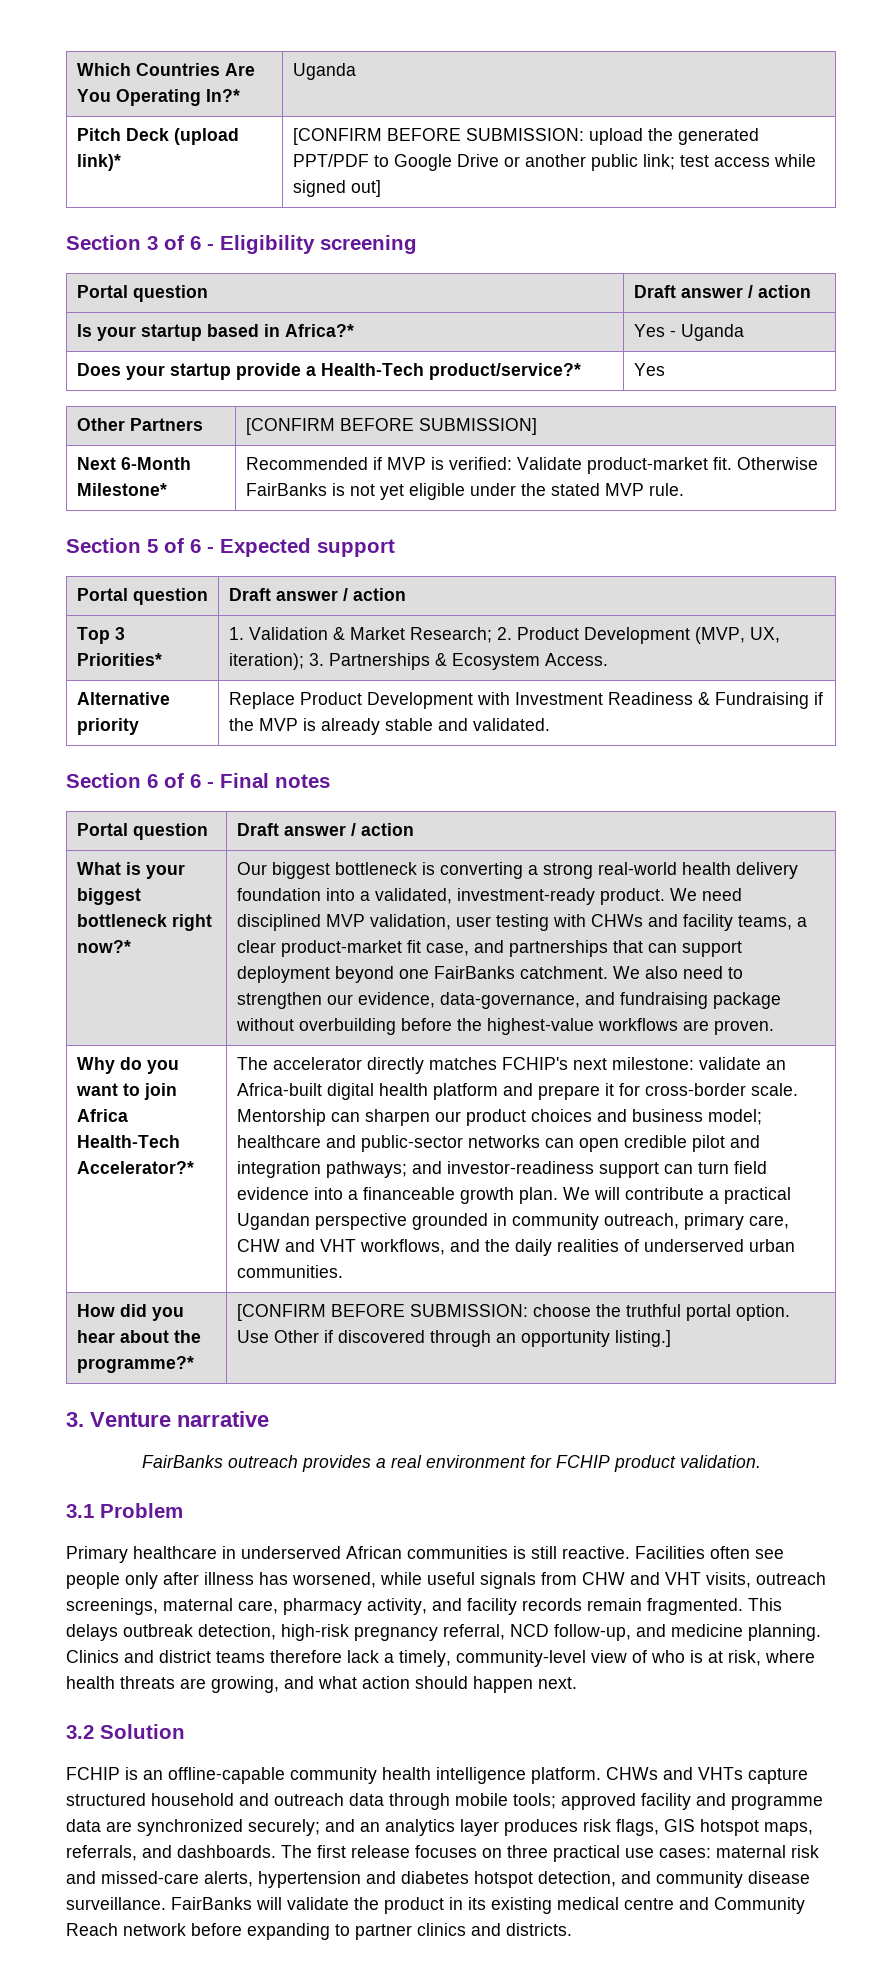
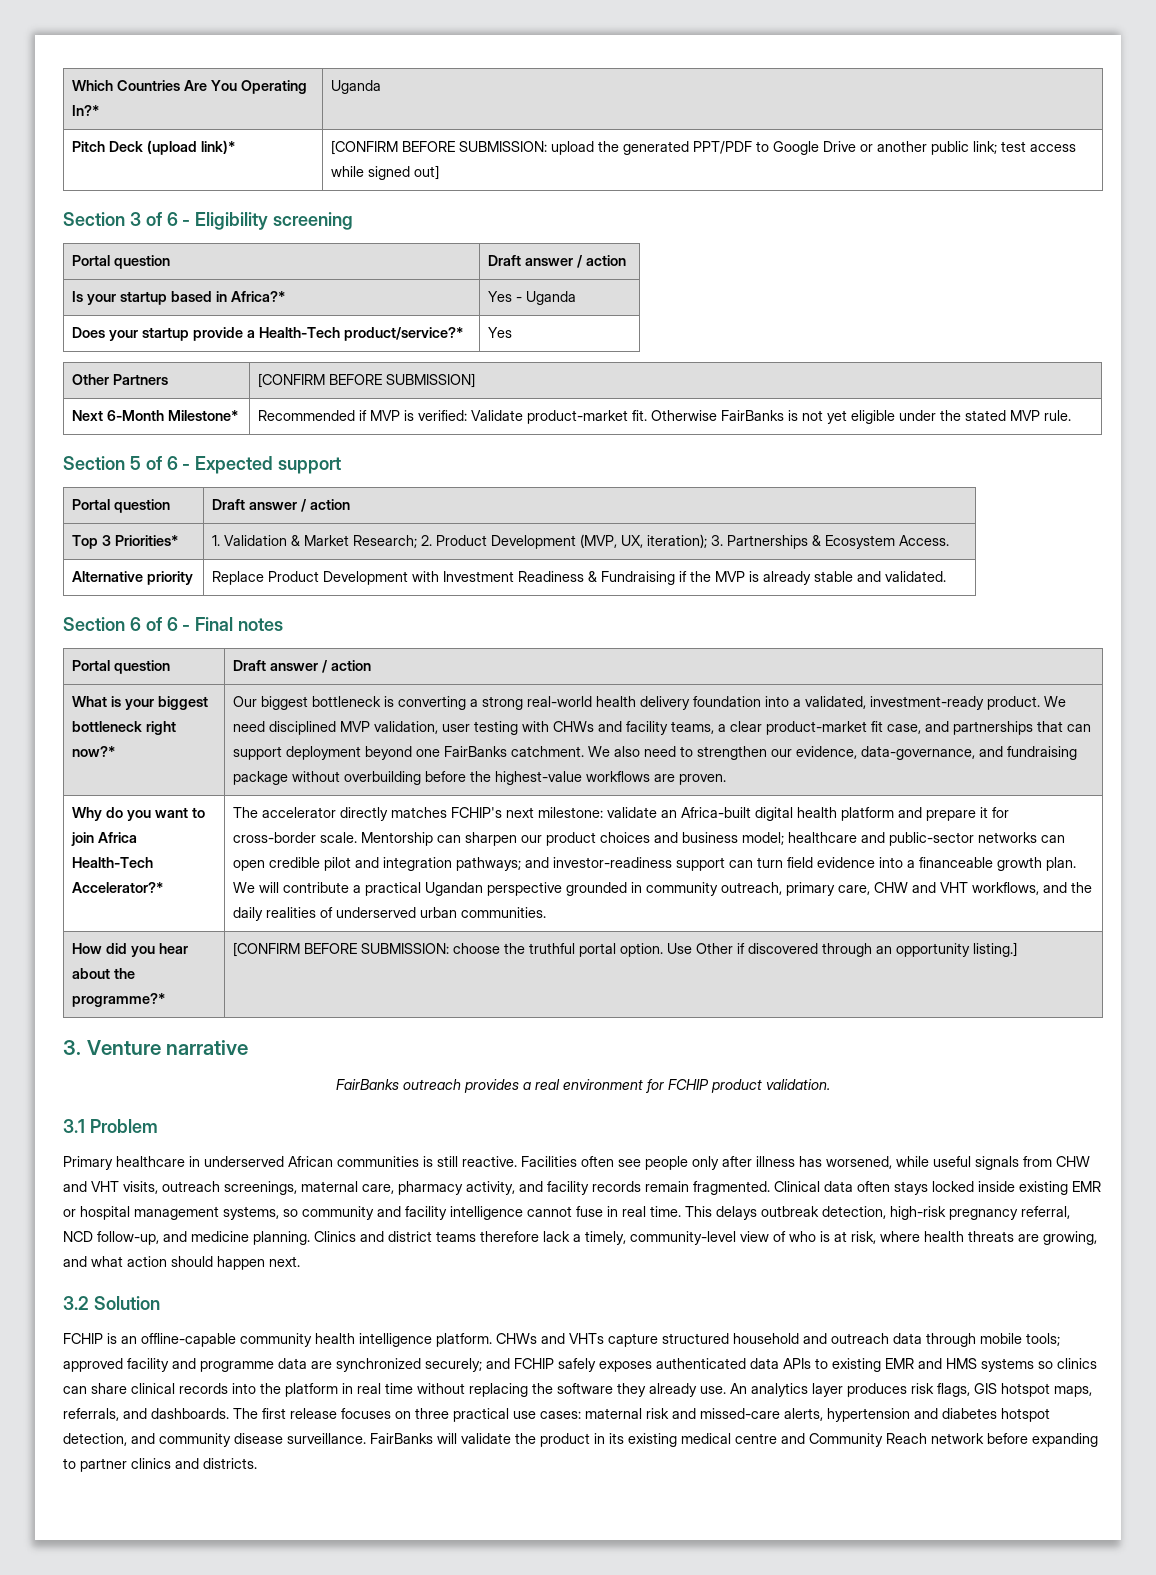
(743, 1606) none -> [774,1181,1101,1195] [63,1206,681,1220] Clinical data often stays locked inside existing EMR or hospital management systems, so community and facility intelligence cannot fuse in real time.
[360,1822,380,1832] an -> [514,1358,1097,1372] [63,1383,747,1397] FCHIP safely exposes authenticated data APIs to existing EMR and HMS systems so clinics can share clinical records into the platform in real time without replacing the software they already use. An

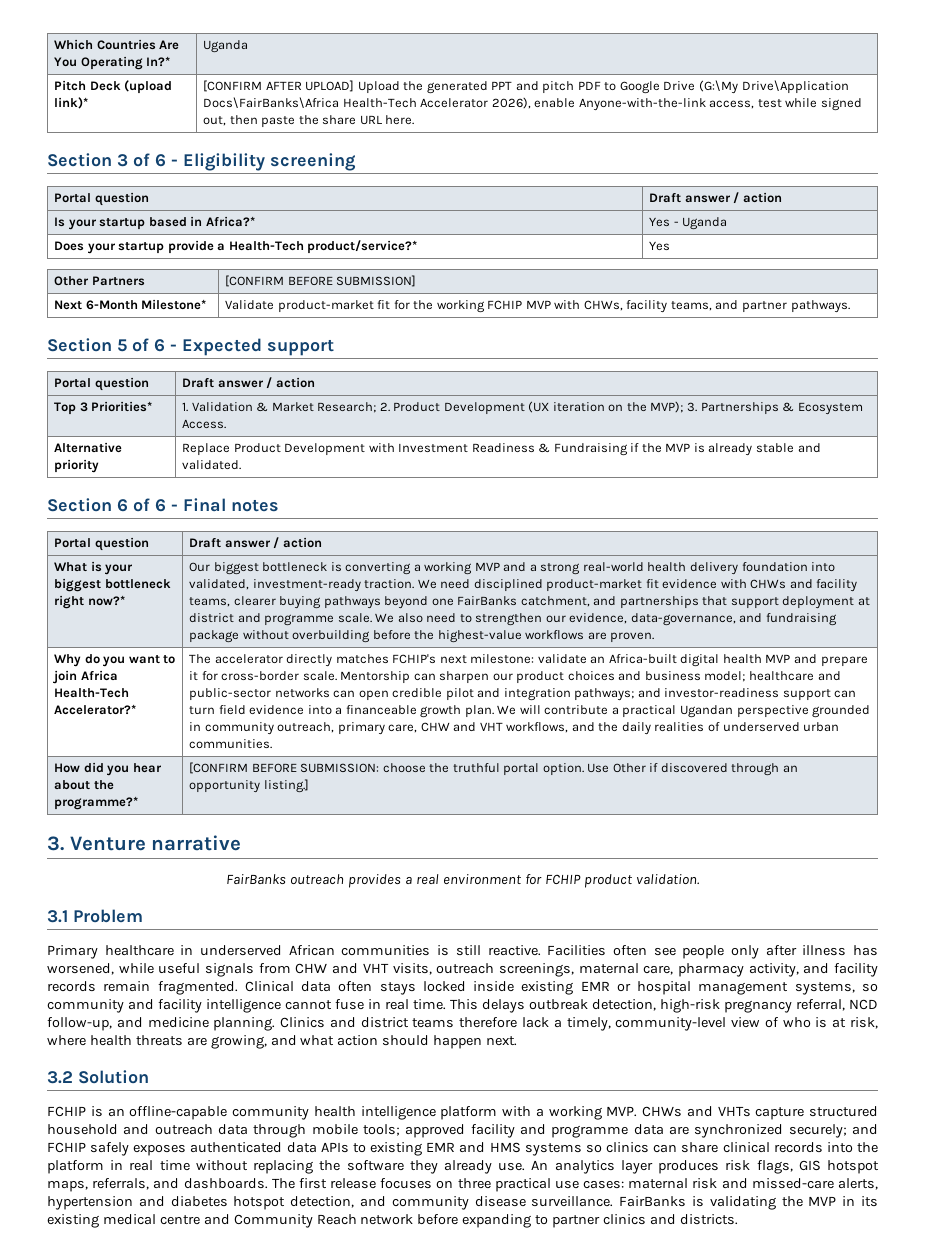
[401,141,1076,155] [330,165,439,180] BEFORE SUBMISSION: upload the generated PPT/PDF to Google Drive or another public link; test access while signed out] -> [265,80,849,94] [203,97,862,111] [203,115,415,128] AFTER UPLOAD] Upload the generated PPT and pitch PDF to Google Drive (G:\My Drive\Application Docs\FairBanks\Africa Health-Tech Accelerator 2026), enable Anyone-with-the-link access, test while signed out, then paste the share URL here.
[257,410,1071,424] Recommended if MVP is verified: Validate product-market fit. Otherwise FairBanks is not yet eligible under the stated MVP rule. -> [225,300,850,313] Validate product-market fit for the working FCHIP MVP with CHWs, facility teams, and partner pathways.
[579,534,707,548] (MVP, UX, iteration); -> [528,401,684,413] (UX iteration on the MVP);
(478, 703) none -> [424,562,537,575] working MVP and a
[792,699,801,707] a -> (836, 567) none
[986,696,1040,710] product. -> [364,579,415,589] traction.
[339,721,518,735] MVP validation, user testing -> [546,579,718,592] product-market fit evidence
[717,721,921,735] a clear product-market fit case, -> [233,596,590,609] clearer buying pathways beyond one FairBanks catchment,
[1066,724,1091,732] can -> (728, 601) none
[364,746,584,760] beyond one FairBanks catchment. -> [858,597,871,606] [189,613,372,626] at district and programme scale.
[840,807,894,821] platform -> [765,654,791,663] MVP
[436,1333,492,1347] platform. -> [440,1106,638,1120] platform with a working MVP.
[437,1433,590,1447] will validate the product -> [692,1196,837,1210] is validating the MVP

